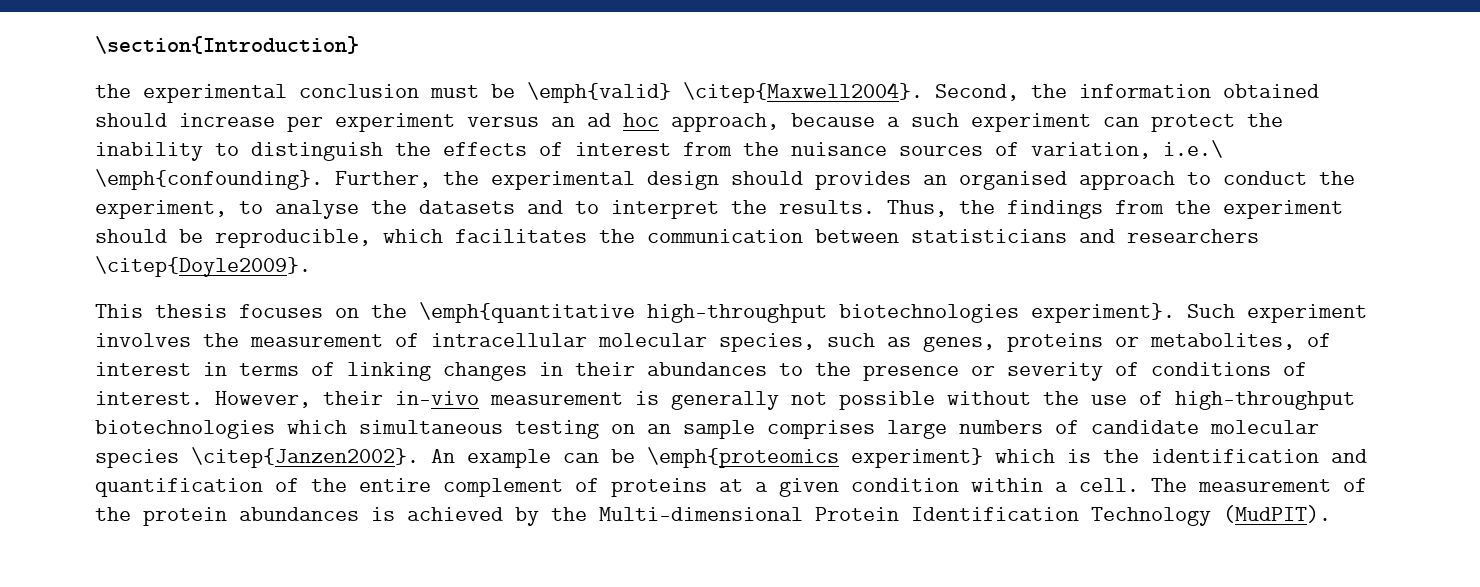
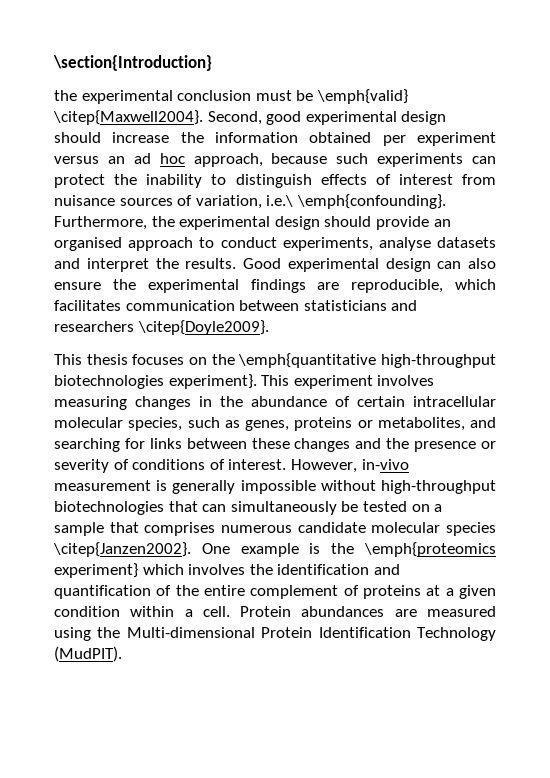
(1019, 92) none -> [266,111,447,125] [54,132,170,143] good experimental design should increase
[95,113,275,127] should increase -> (372, 137) none
[887,113,1091,132] a such experiment -> [336,153,464,167] such experiments
[395,142,431,156] the -> (312, 181) none
[743,142,779,156] the -> (496, 179) none
[335,171,431,188] Further, -> [54,216,147,230] Furthermore,
[815,171,911,190] provides -> [375,216,429,230] provide
[1319,171,1355,185] [95,200,407,219] the experiment, to analyse the -> [282,237,431,251] experiments, analyse
[575,201,599,214] to -> (80, 263) none
[887,200,1343,219] [95,229,203,243] Thus, the findings from the experiment should be -> [243,258,496,272] [54,279,340,293] Good experimental design can also ensure the experimental findings are
[599,229,635,243] the -> (121, 305) none
[1187,304,1235,318] Such -> [261,375,290,386] This
[203,333,419,347] the measurement of -> [54,396,405,410] measuring changes in the abundance of certain
[1307,333,1331,347] [95,362,803,381] of interest in terms of linking changes in their abundances to -> [470,417,496,428] [54,438,382,452] and searching for links between these changes and
[323,391,383,405] their -> (357, 466) none
[791,391,1355,410] [95,420,1319,439] [95,447,635,468] not possible without the use of high-throughput biotechnologies which simultaneous testing on an sample comprises large numbers of candidate molecular species \citep{Janzen2002}. An example can be -> [240,480,496,494] [54,501,443,515] [54,522,496,536] [53,542,355,557] impossible without high-throughput biotechnologies that can simultaneously be tested on a sample that comprises numerous candidate molecular species \citep{Janzen2002}. One example is the
[1067,449,1091,463] is -> [188,564,246,575] involves
[1151,478,1367,492] [95,507,539,526] The measurement of the protein abundances is achieved by -> [240,606,496,617] [54,627,91,641] Protein abundances are measured using

